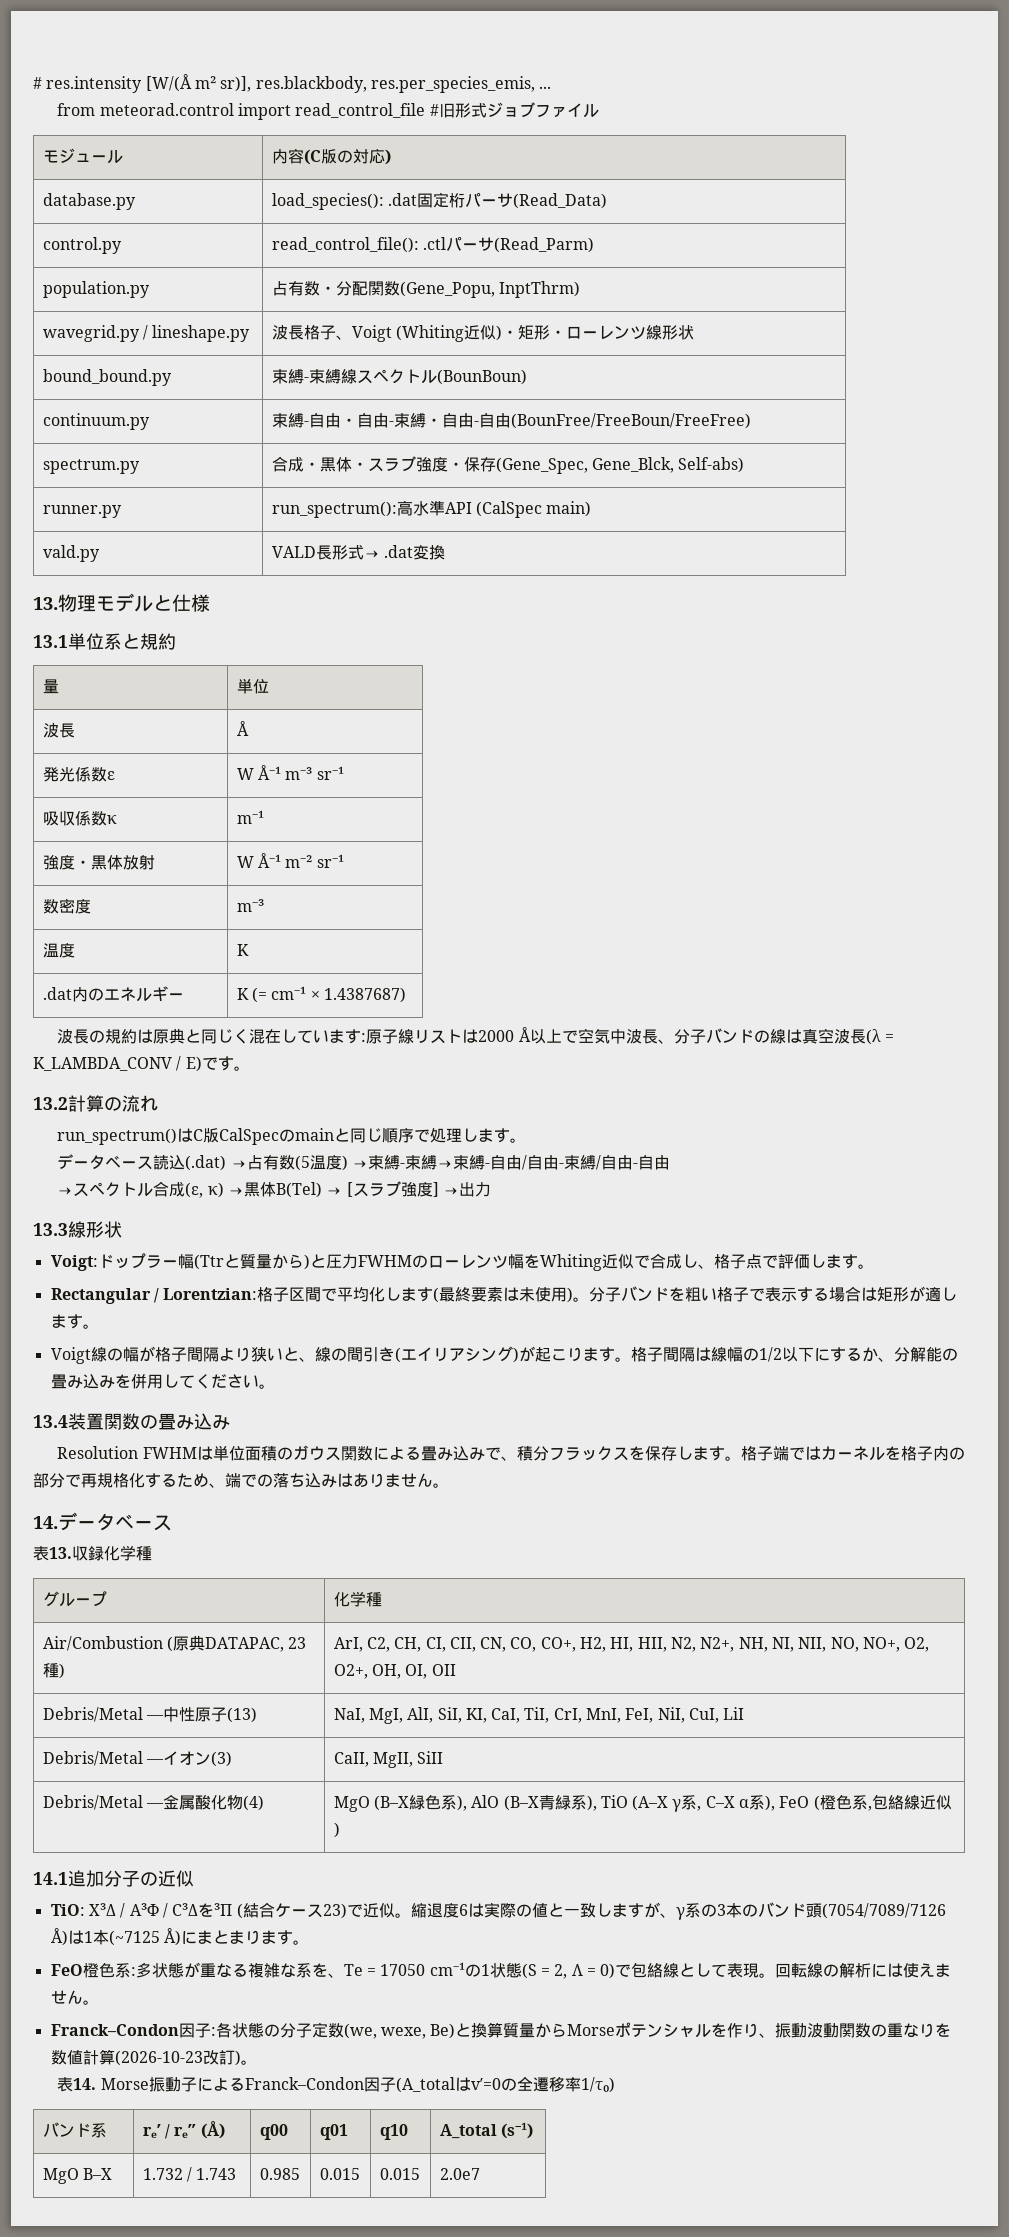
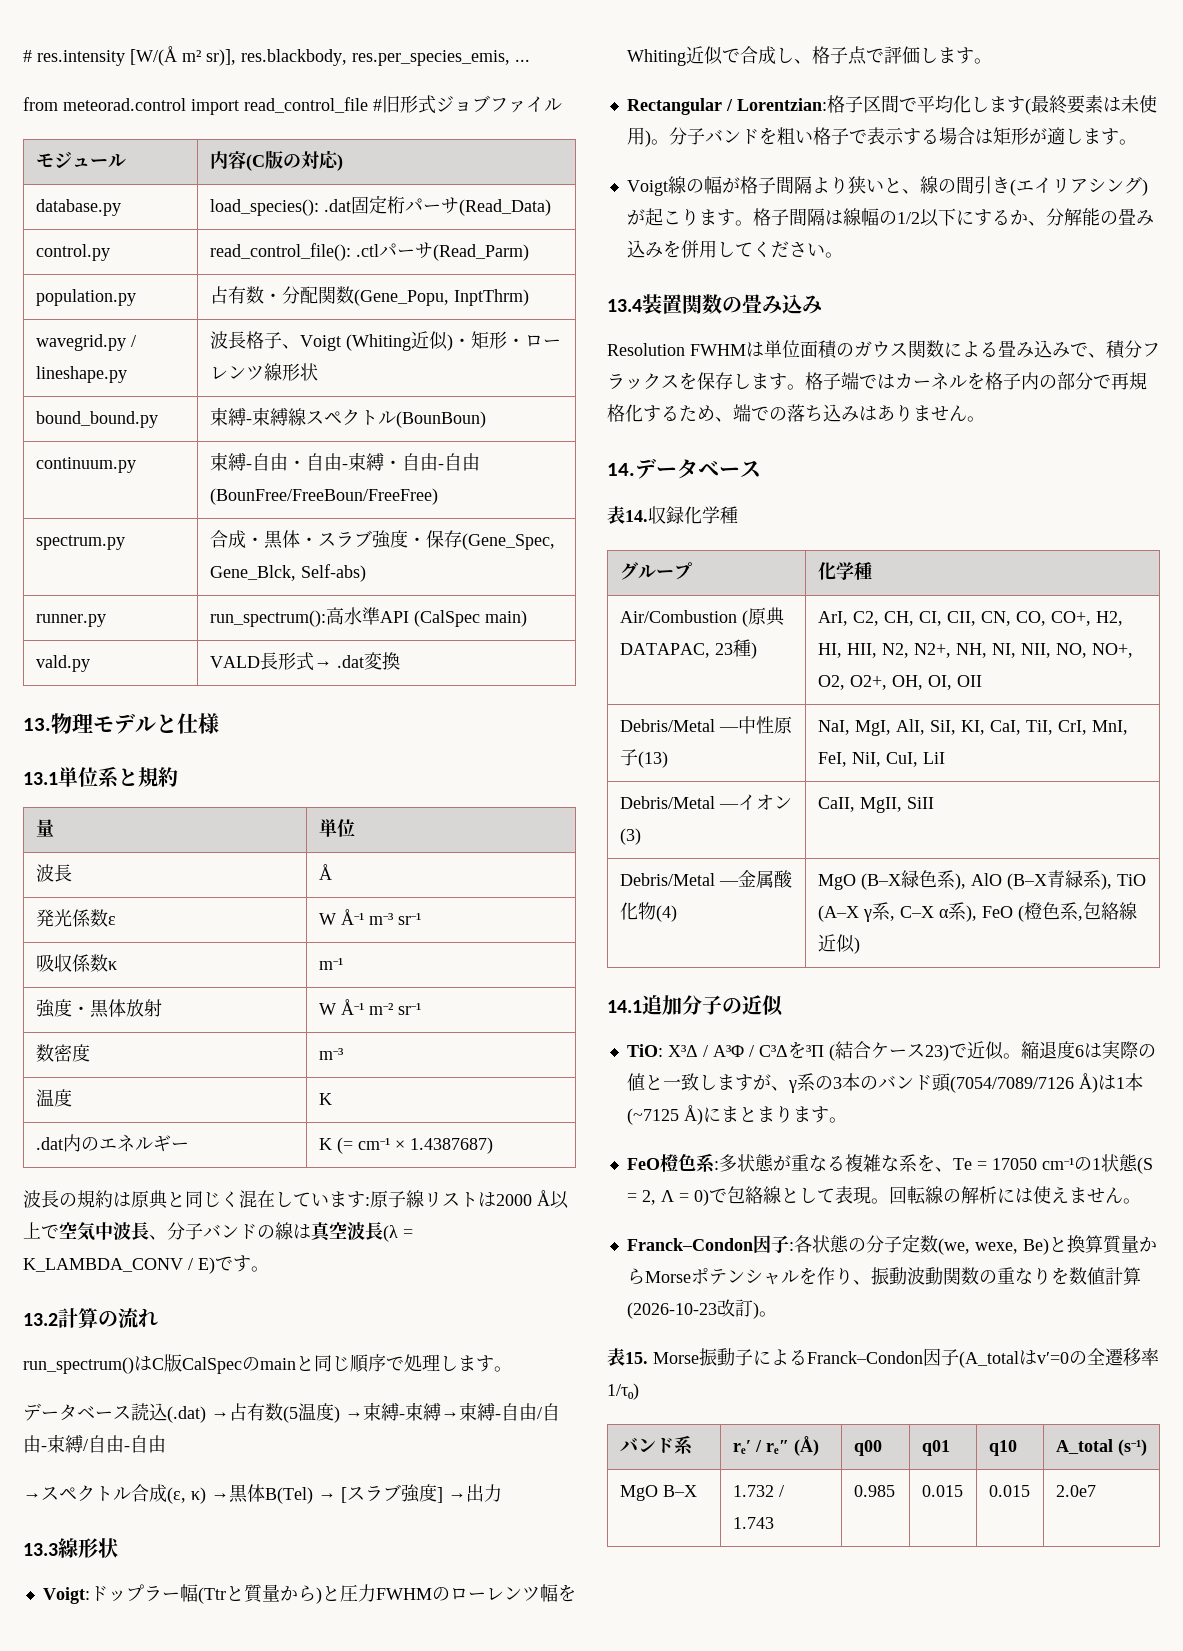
[49,1547,72,1559] 13. -> [625,510,648,522] 14.
[73,2078,97,2090] 14. -> [625,1352,648,1364] 15.

